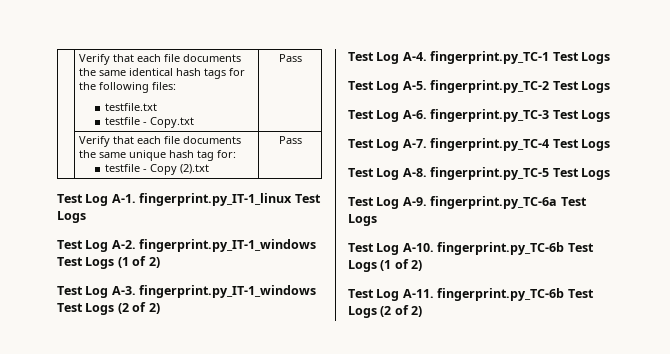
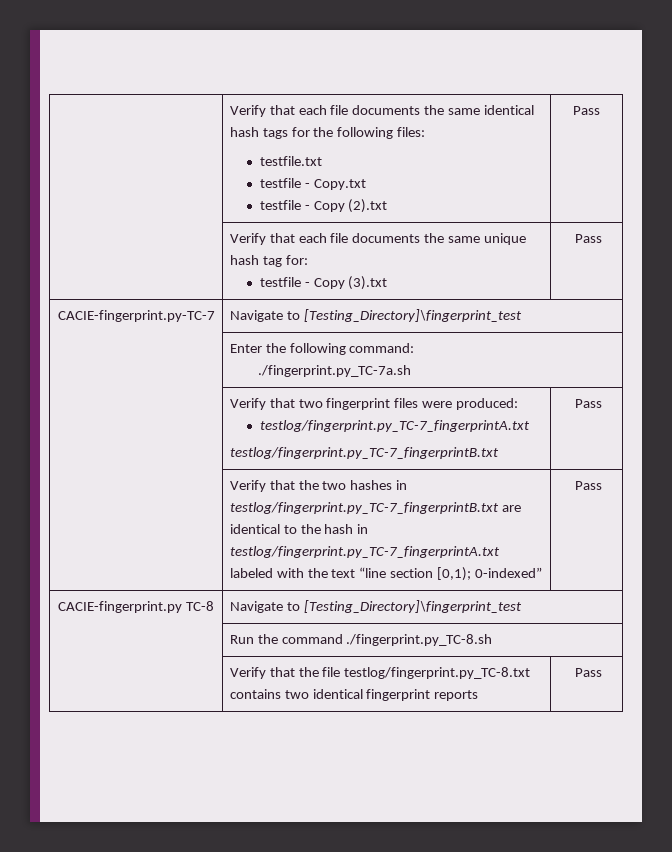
(195, 122) none -> [259,199,388,213] // testfile - Copy (2).txt
[180,164,210,174] [279,136,303,144] [57,193,321,206] [57,211,86,223] [57,239,317,252] [57,256,160,269] [57,285,317,298] [57,302,160,315] [348,51,610,64] [348,80,610,93] [348,109,610,122] [348,138,610,151] [348,167,610,180] [348,196,587,209] [348,214,377,226] [348,242,594,255] [348,259,423,272] [348,288,594,301] [348,305,423,318] (2).txt | Pass // Test Log A-1. fingerprint.py_IT-1_linux Test Logs // Test Log A-2. fingerprint.py_IT-1_windows Test Logs (1 of 2) // Test Log A-3. fingerprint.py_IT-1_windows Test Logs (2 of 2) // Test Log A-4. fingerprint.py_TC-1 Test Logs // Test Log A-5. fingerprint.py_TC-2 Test Logs // Test Log A-6. fingerprint.py_TC-3 Test Logs // Test Log A-7. fingerprint.py_TC-4 Test Logs // Test Log A-8. fingerprint.py_TC-5 Test Logs // Test Log A-9. fingerprint.py_TC-6a Test Logs // Test Log A-10. fingerprint.py_TC-6b Test Logs (1 of 2) // Test Log A-11. fingerprint.py_TC-6b Test Logs (2 of 2) -> [348,276,388,290] [574,234,602,243] [57,310,215,322] [229,309,522,322] [229,343,415,355] [257,365,411,377] [229,398,519,410] [259,420,530,432] [229,447,499,459] [574,399,602,408] [229,480,408,492] [229,502,521,514] [229,524,369,534] [229,546,500,558] [229,567,543,581] [574,481,602,490] [58,601,214,613] [229,600,522,613] [229,634,493,646] [229,667,531,679] [229,689,479,701] [574,668,602,677] (3).txt | Pass // CACIE-fingerprint.py-TC-7 | Navigate to [Testing_Directory]\fingerprint_test // | Enter the following command: // ./fingerprint.py_TC-7a.sh // | Verify that two fingerprint files were produced: // testlog/fingerprint.py_TC-7_fingerprintA.txt // testlog/fingerprint.py_TC-7_fingerprintB.txt | Pass // | Verify that the two hashes in testlog/fingerprint.py_TC-7_fingerprintB.txt are identical to the hash in testlog/fingerprint.py_TC-7_fingerprintA.txt labeled with the text “line section [0,1); 0-indexed” | Pass // CACIE-fingerprint.py TC-8 | Navigate to [Testing_Directory]\fingerprint_test // | Run the command ./fingerprint.py_TC-8.sh // | Verify that the file testlog/fingerprint.py_TC-8.txt contains two identical fingerprint reports | Pass

